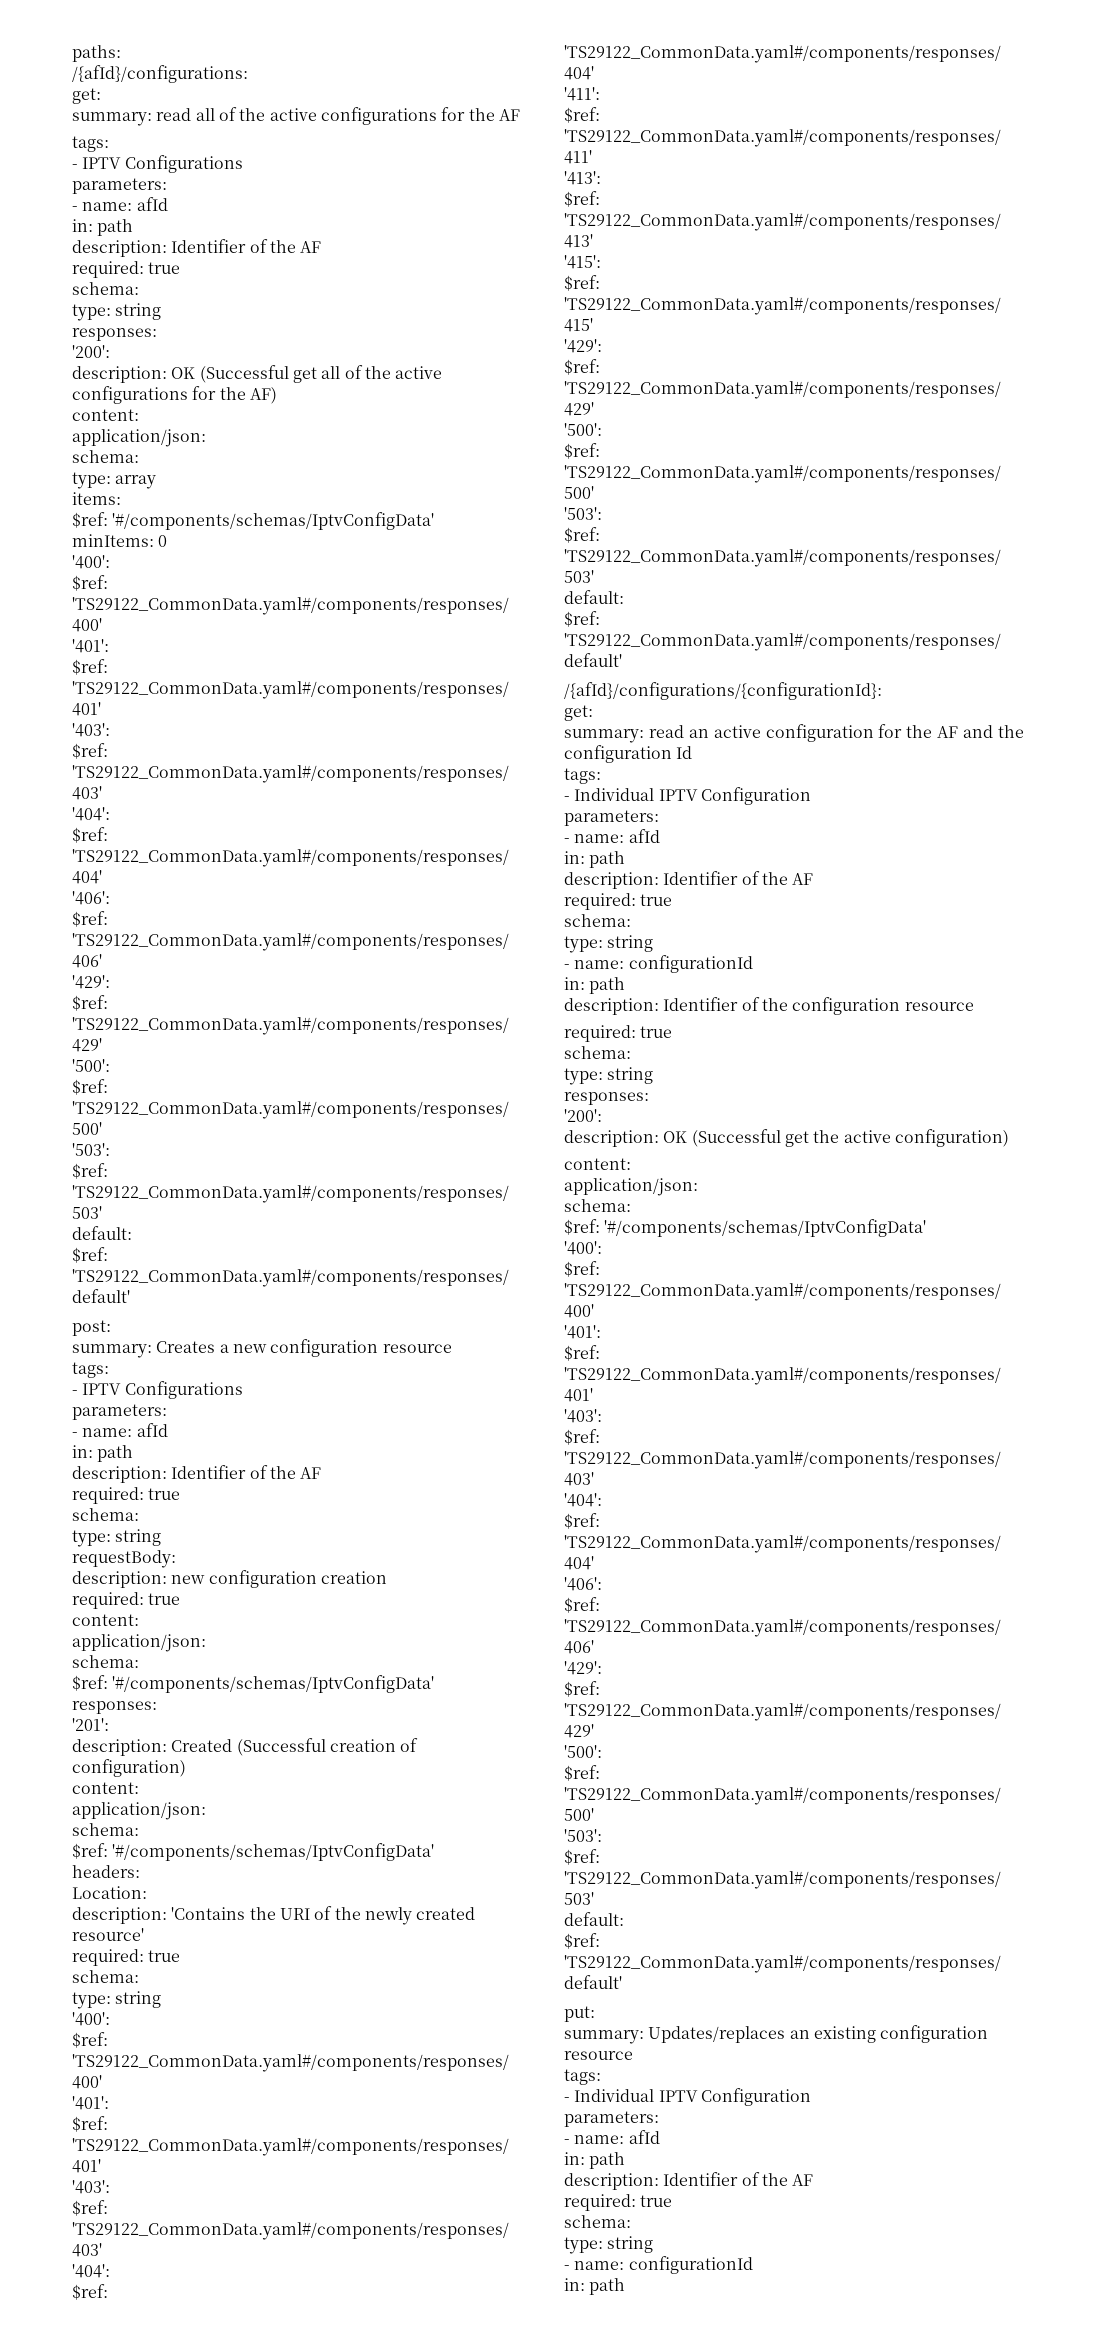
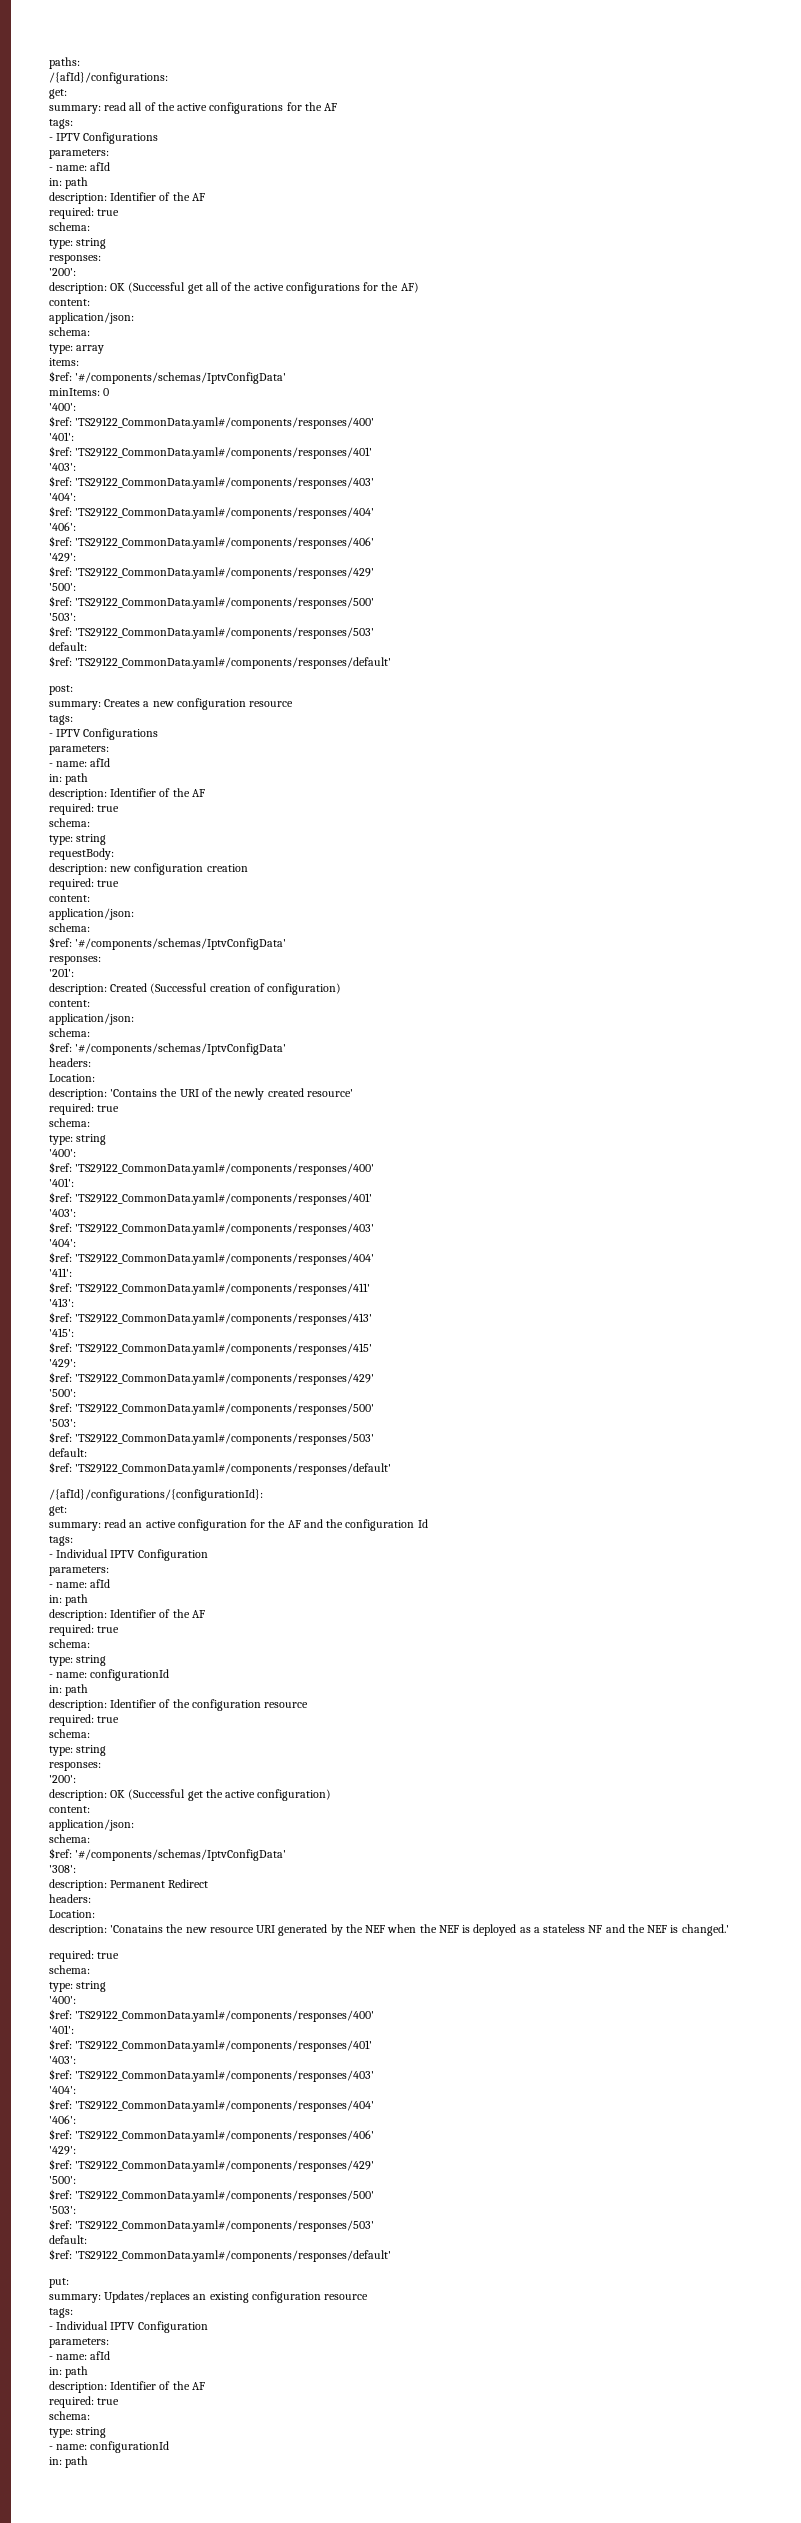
(927, 1228) none -> [49,1865,76,1873] [49,1879,209,1891] [49,1894,91,1903] [49,1910,95,1918] [49,1924,729,1936] [49,1950,120,1962] [49,1965,90,1974] [49,1981,107,1992] // '308': // description: Permanent Redirect // headers: // Location: // description: 'Conatains the new resource URI generated by the NEF when the NEF is deployed as a stateless NF and the NEF is changed.' // required: true // schema: // type: string

